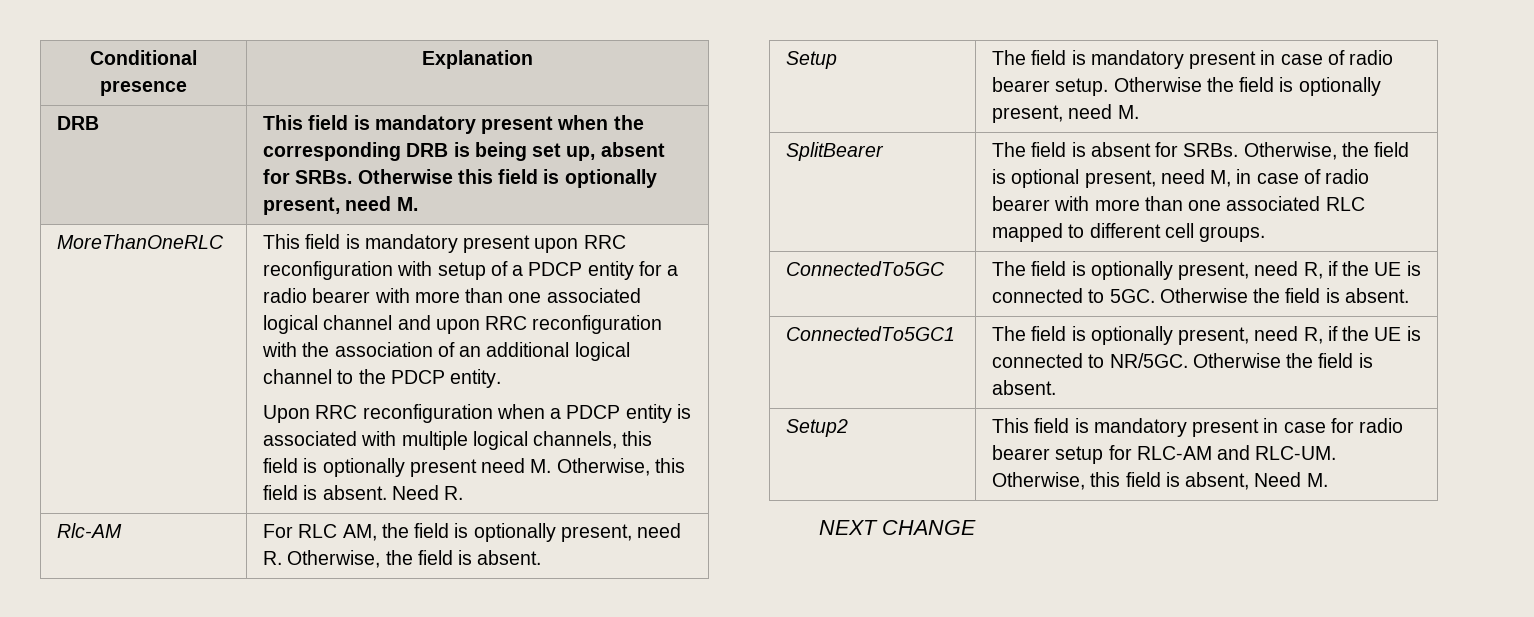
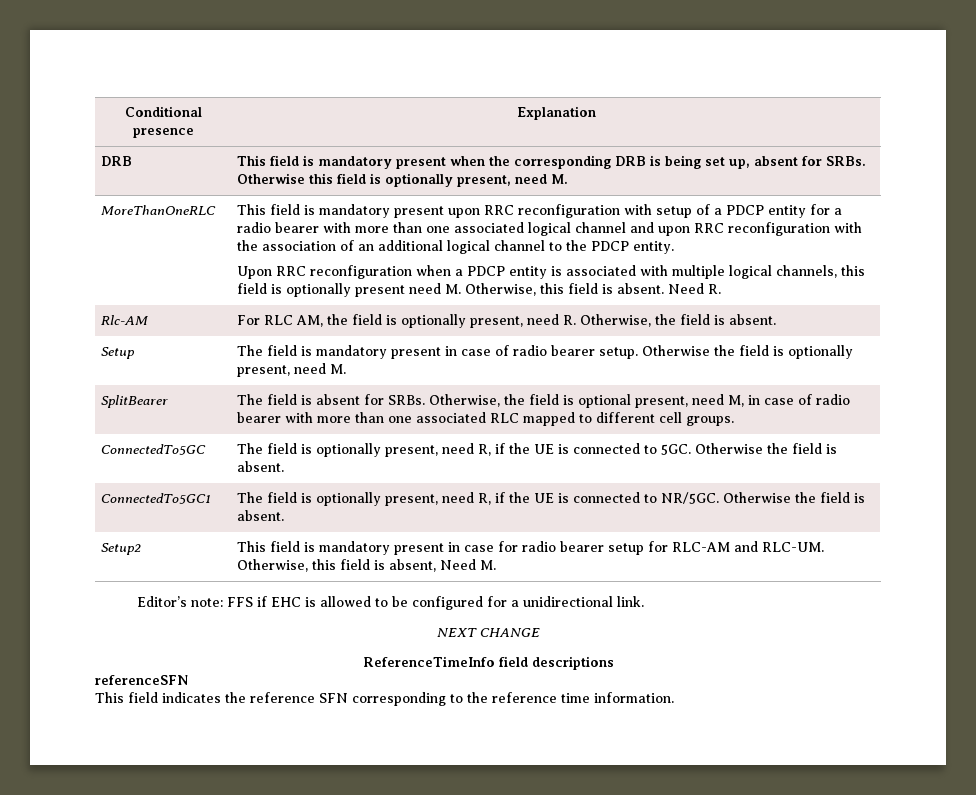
[818,520,976,535] NEXT CHANGE -> [137,596,645,610] [436,628,540,637] [362,656,614,670] [95,675,188,685] [95,692,674,706] Editor’s note: FFS if EHC is allowed to be configured for a unidirectional link. // NEXT CHANGE // ReferenceTimeInfo field descriptions // referenceSFN // This field indicates the reference SFN corresponding to the reference time information.

